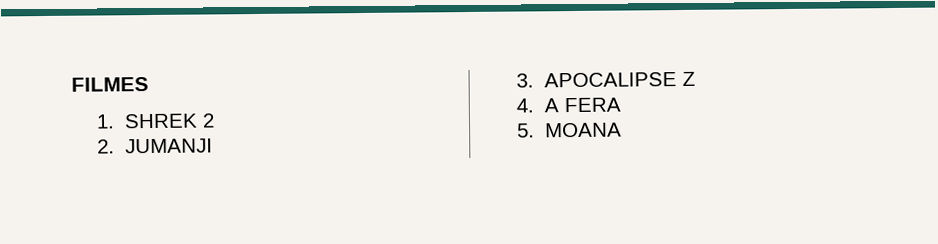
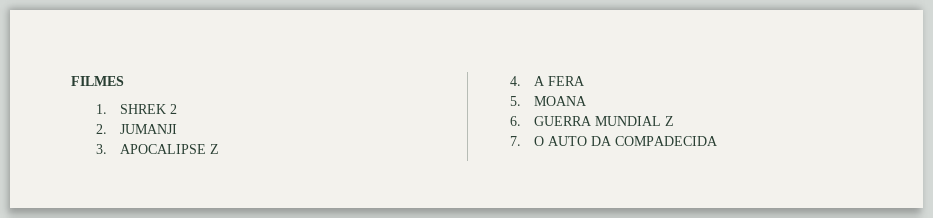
(622, 130) none -> [509,116,675,126] [509,136,719,146] // 6. GUERRA MUNDIAL Z // 7. O AUTO DA COMPADECIDA

